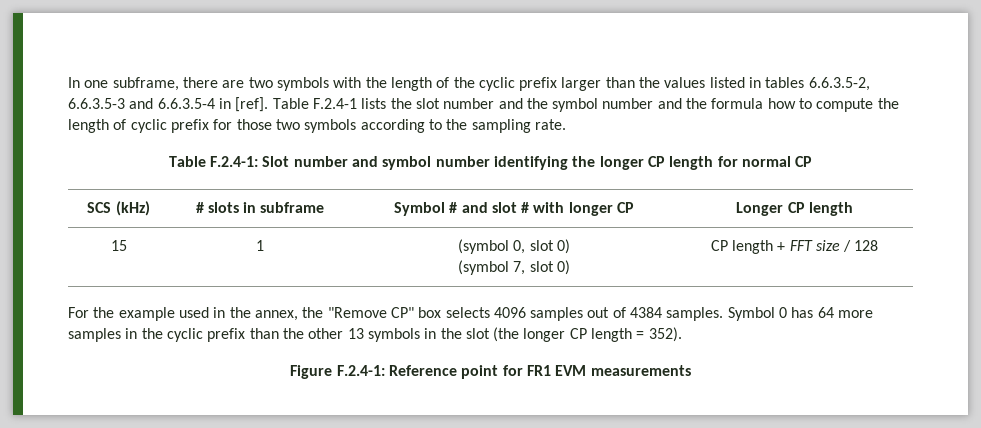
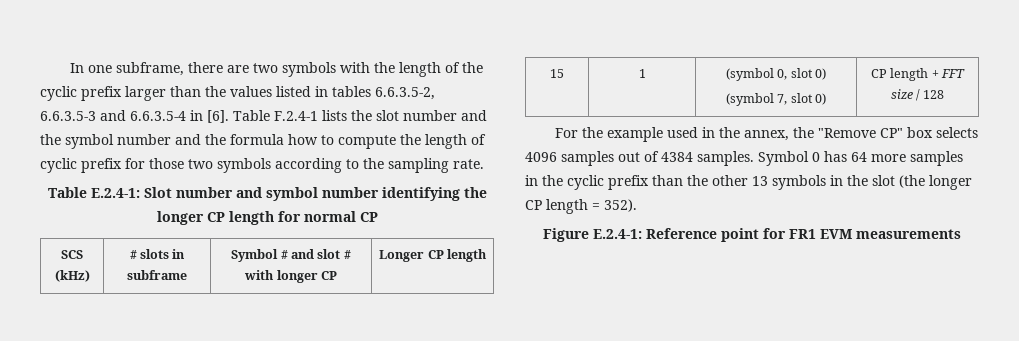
[235,97,269,112] [ref]. -> [207,110,229,123] [6].
[210,156,259,167] F.2.4-1: -> [90,188,140,198] E.2.4-1:
[336,365,385,376] F.2.4-1: -> [593,229,642,239] E.2.4-1:

